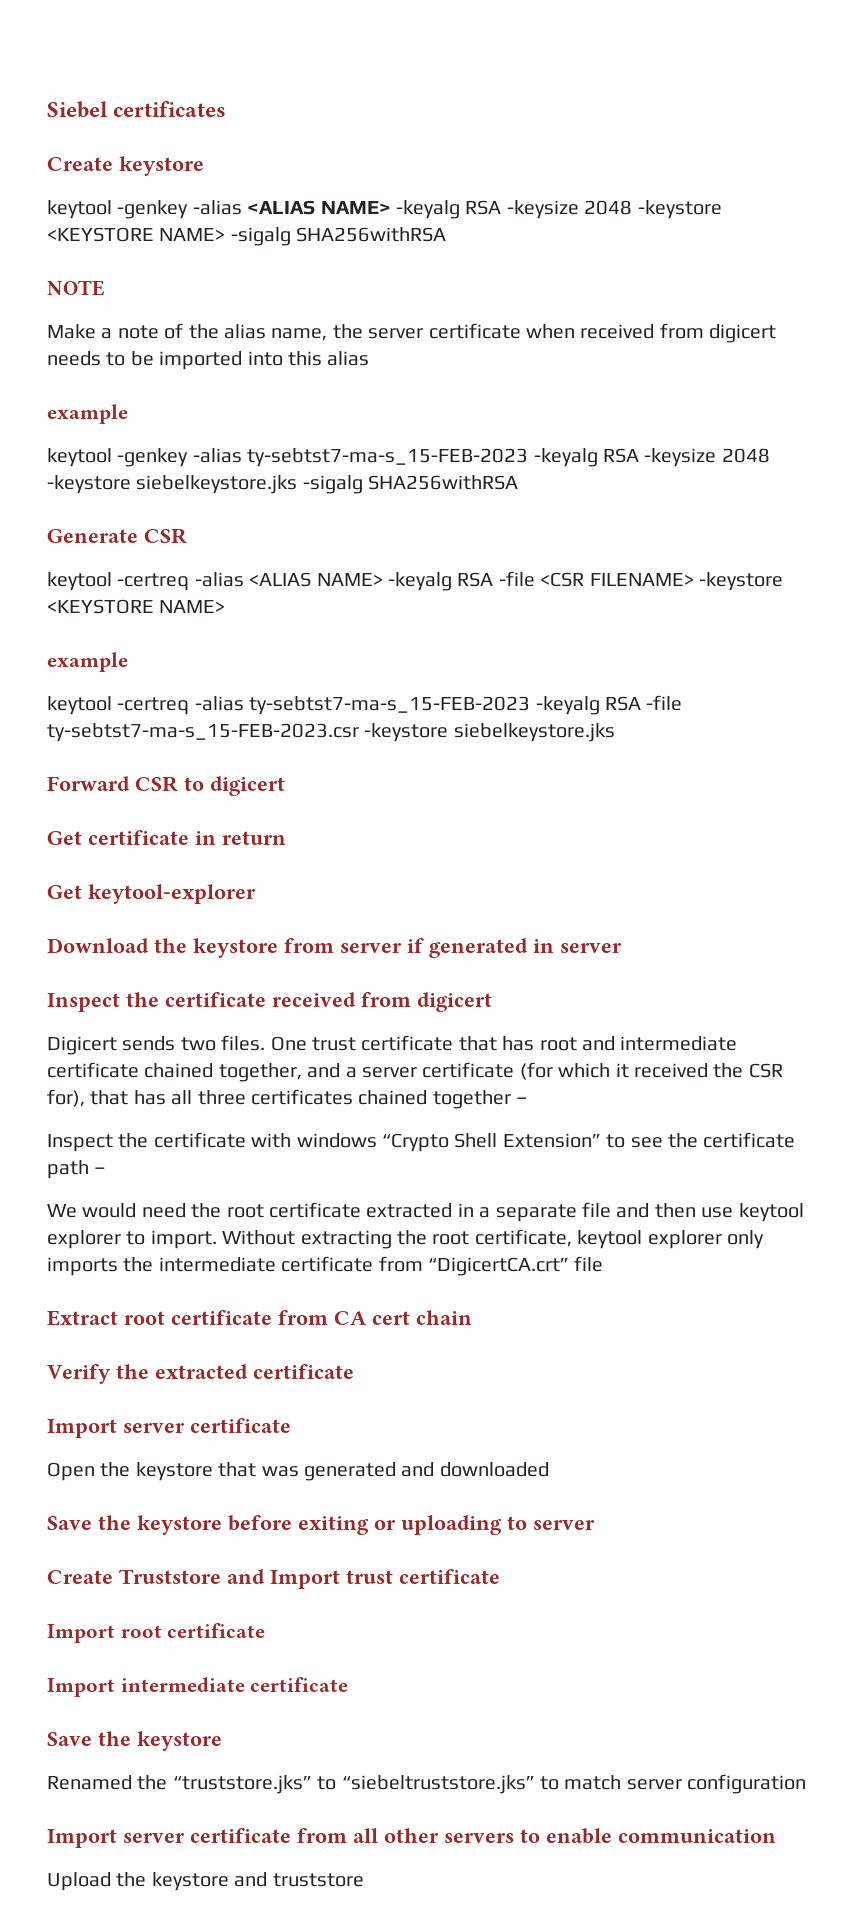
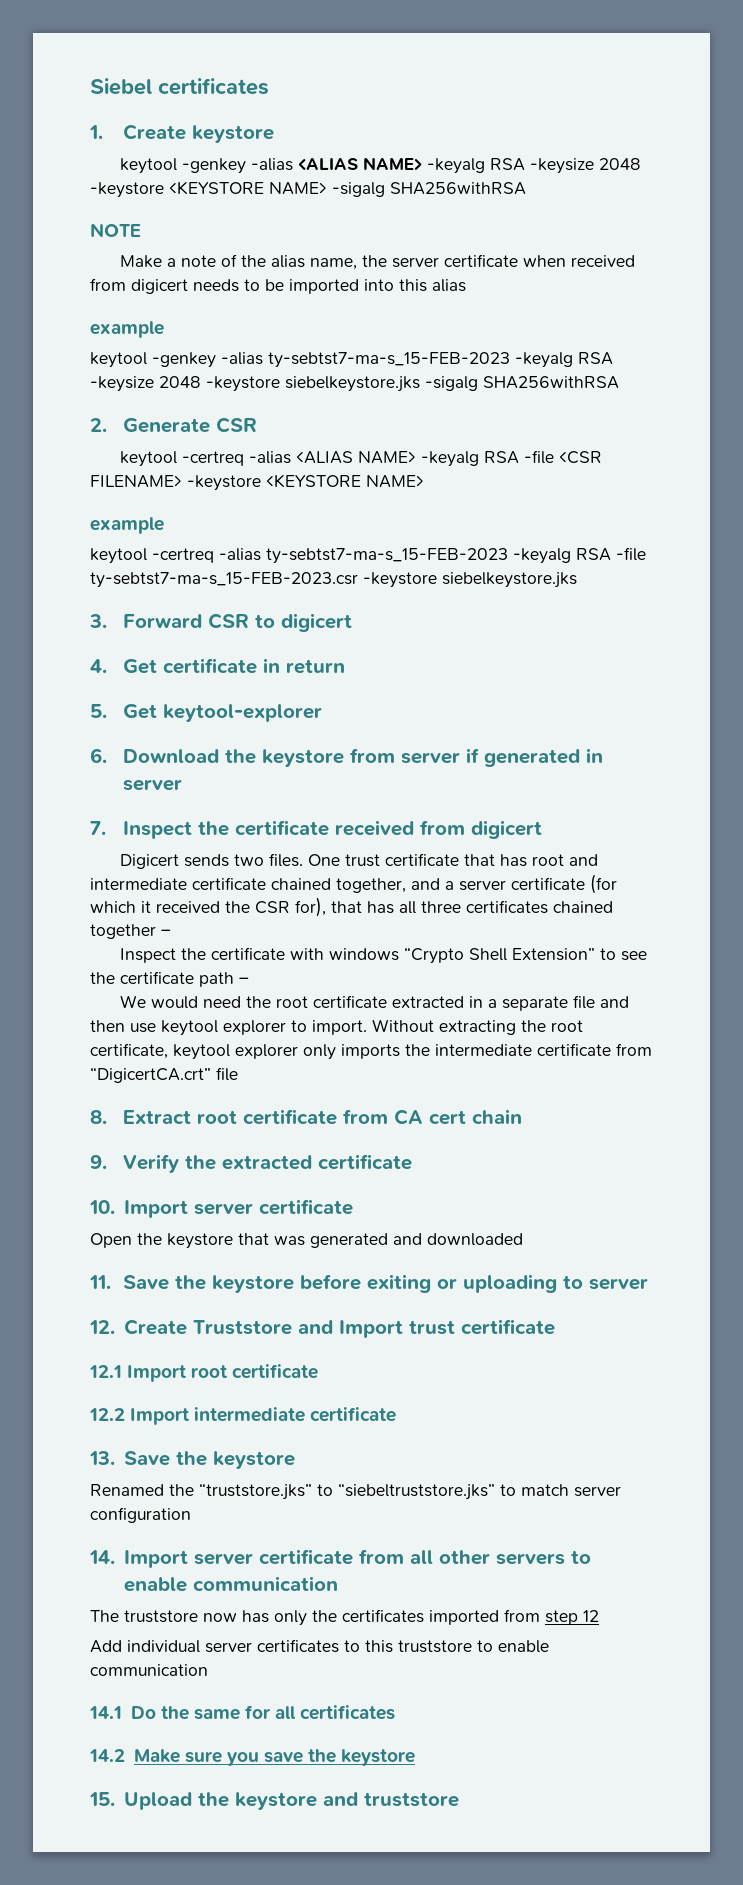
(227, 109) none -> [89,125,103,139] 1.
(519, 482) none -> [90,418,107,432] 2.
(615, 732) none -> [89,614,107,628] 3.
(285, 786) none -> [90,659,107,673] 4.
(286, 838) none -> [90,704,107,718] 5.
(256, 894) none -> [90,748,107,763] 6.
(622, 948) none -> [90,821,106,835] 7.
(604, 1264) none -> [90,1110,107,1124] 8.
(472, 1317) none -> [90,1155,107,1169] 9.
(354, 1371) none -> [89,1200,115,1214] 10.
(549, 1469) none -> [89,1275,111,1289] 11.
(595, 1525) none -> [89,1320,115,1334] 12.
(500, 1576) none -> [89,1365,122,1378] 12.1
(266, 1630) none -> [89,1408,125,1421] 12.2
(349, 1684) none -> [89,1451,115,1465] 13.
(807, 1784) none -> [89,1550,115,1564] 14.
(776, 1836) none -> [90,1609,599,1626] [90,1639,549,1653] [90,1664,208,1676] [89,1705,396,1720] [89,1749,416,1766] [89,1792,115,1806] The truststore now has only the certificates imported from step 12 // Add individual server certificates to this truststore to enable communication // 14.1 Do the same for all certificates // 14.2 Make sure you save the keystore // 15.

